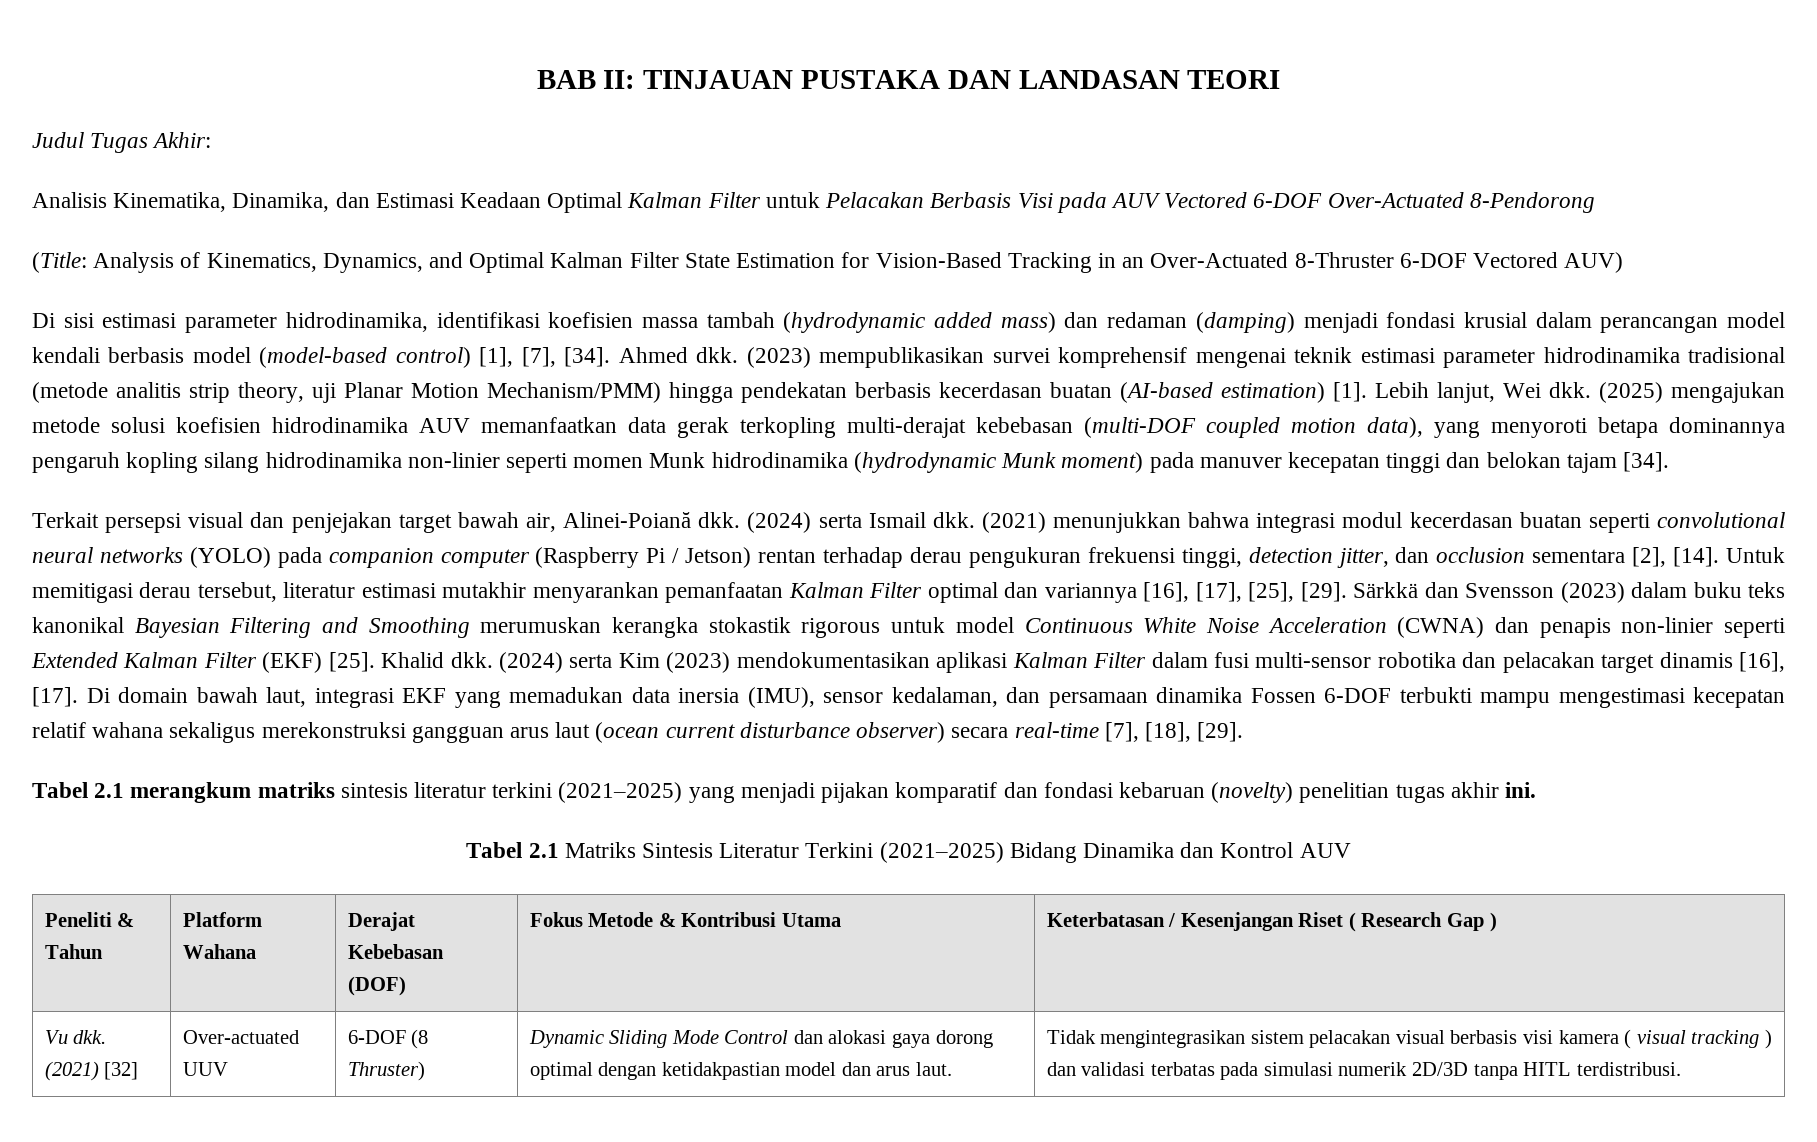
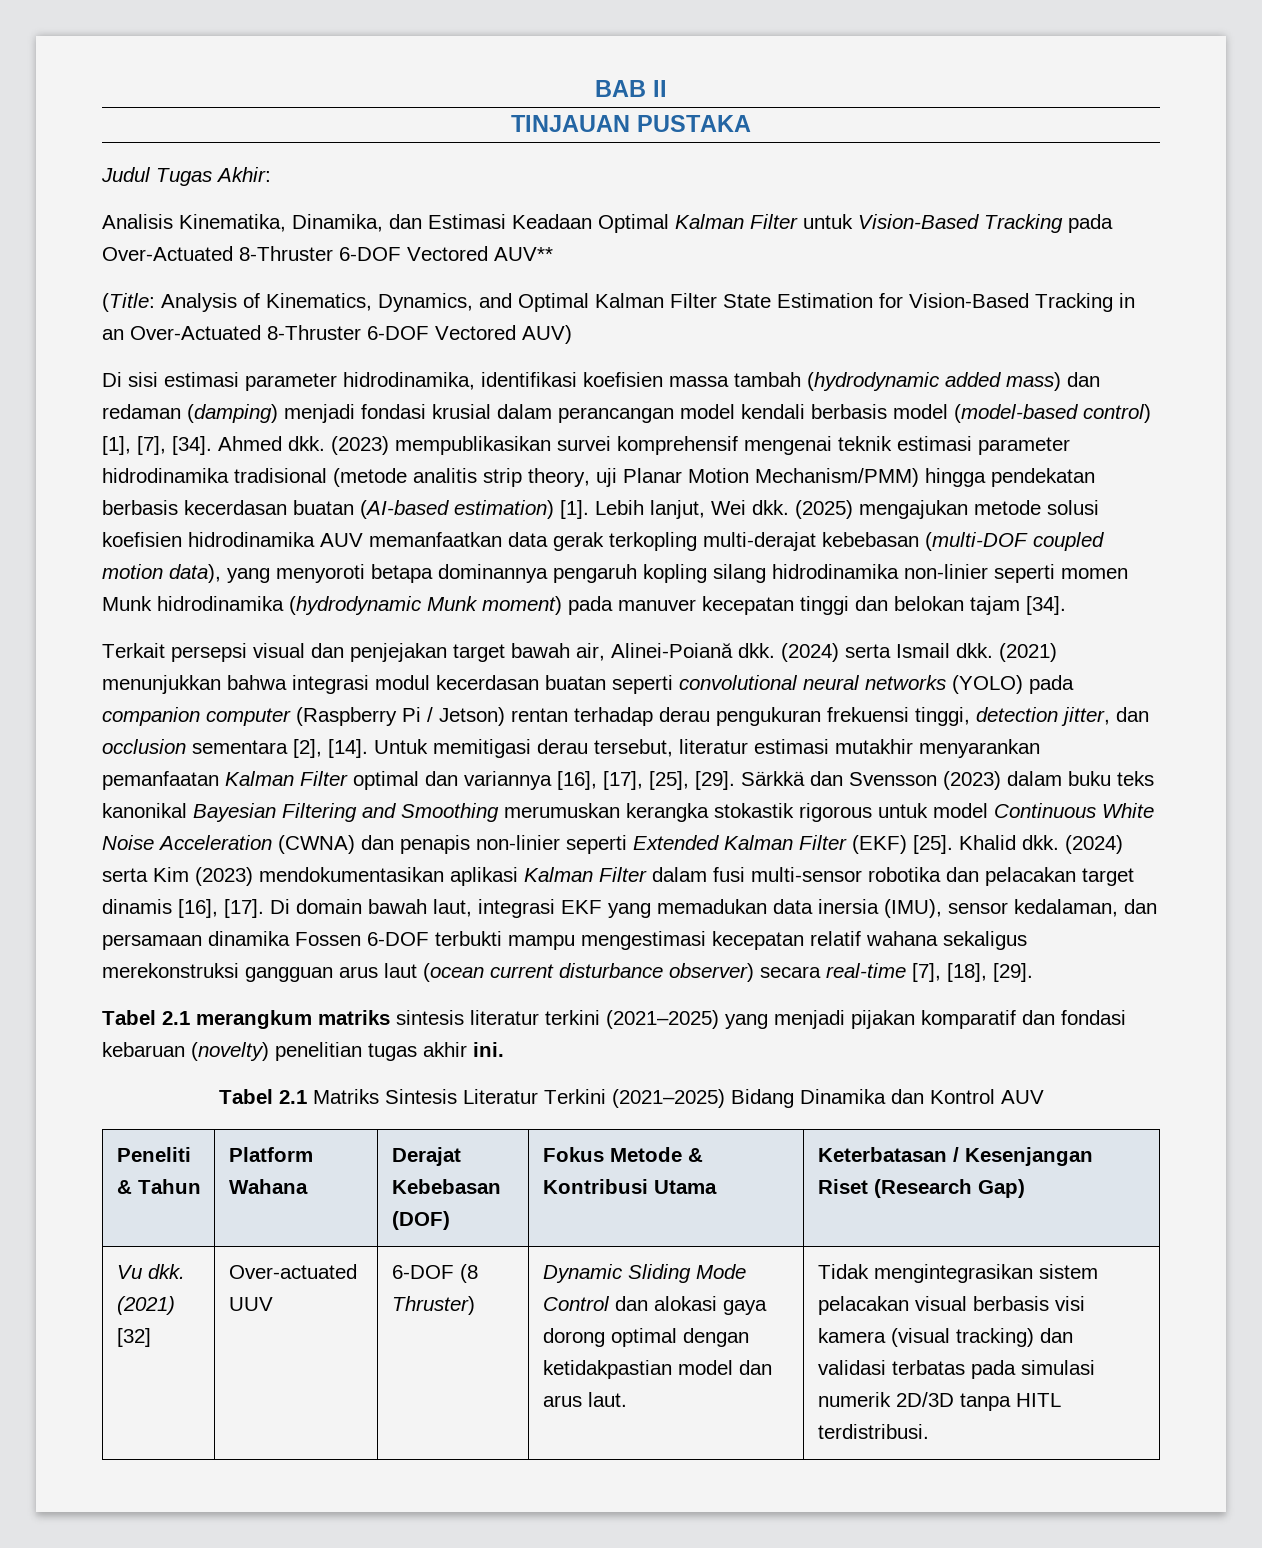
[603,70,636,89] II: -> [653,80,667,97] II //
[947,70,1281,89] DAN LANDASAN TEORI -> (751, 123) none
[825,192,1595,213] Pelacakan Berbasis Visi pada AUV Vectored 6-DOF Over-Actuated 8-Pendorong -> [858,214,1113,233] [102,246,553,261] Vision-Based Tracking pada Over-Actuated 8-Thruster 6-DOF Vectored AUV**
[1348,912,1497,932] ( Research Gap ) -> [873,1179,1025,1198] (Research Gap)
[1624,1029,1772,1049] ( visual tracking ) -> [890,1328,1034,1347] (visual tracking)

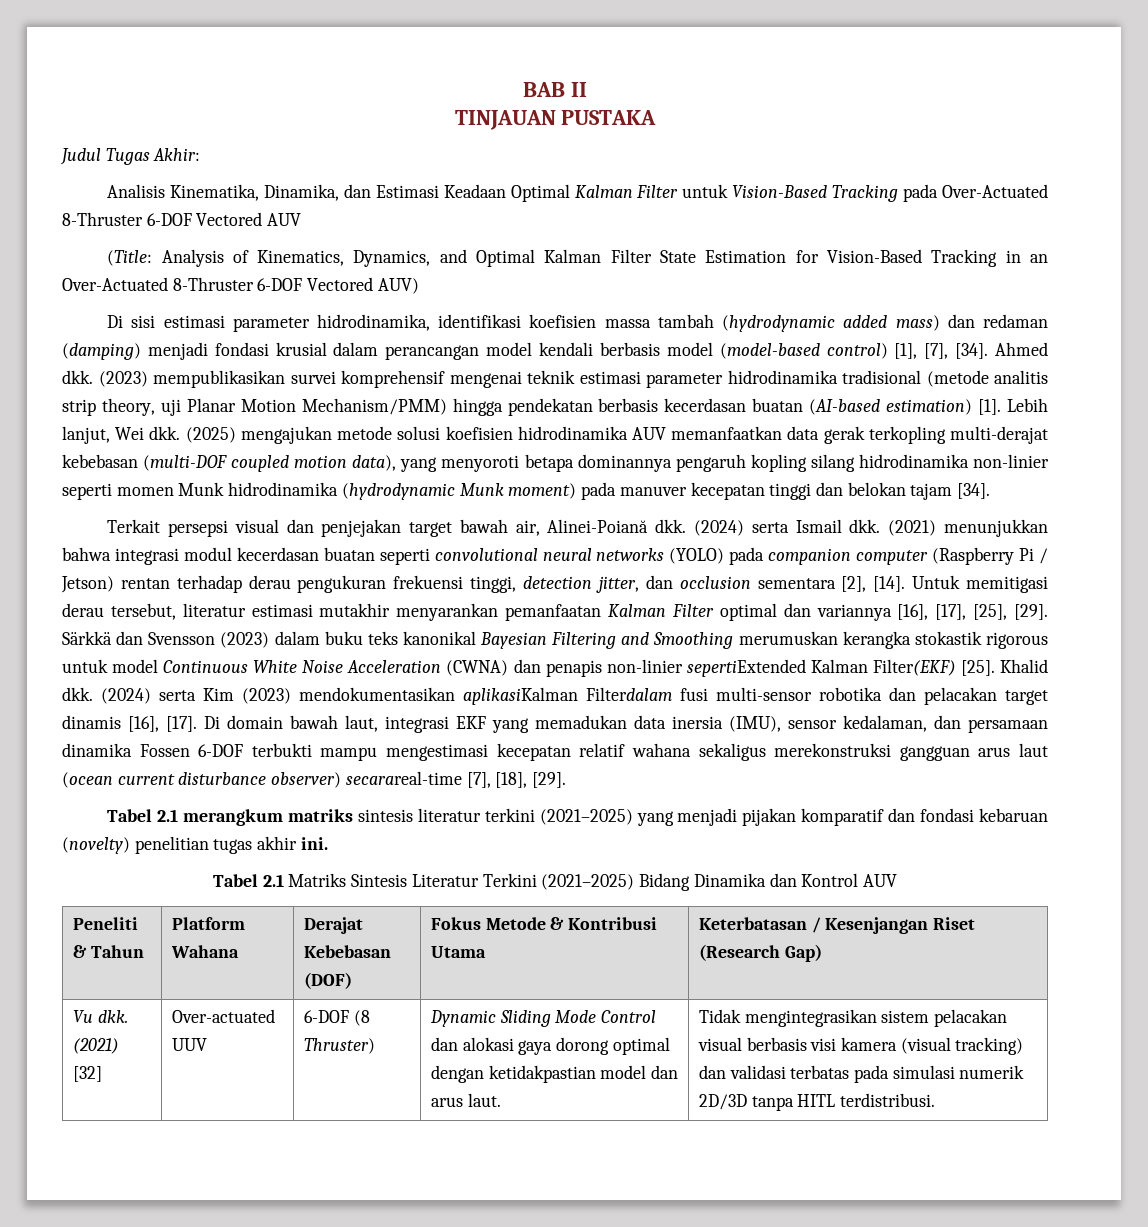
[494,247,553,261] AUV** -> [267,213,302,226] AUV
[566,835,907,854] seperti Extended Kalman Filter (EKF) -> [686,659,956,677] sepertiExtended Kalman Filter(EKF)
[450,867,707,886] aplikasi Kalman Filter dalam -> [463,687,672,705] aplikasiKalman Filterdalam
[760,963,906,978] secara real-time -> [345,771,462,785] secarareal-time

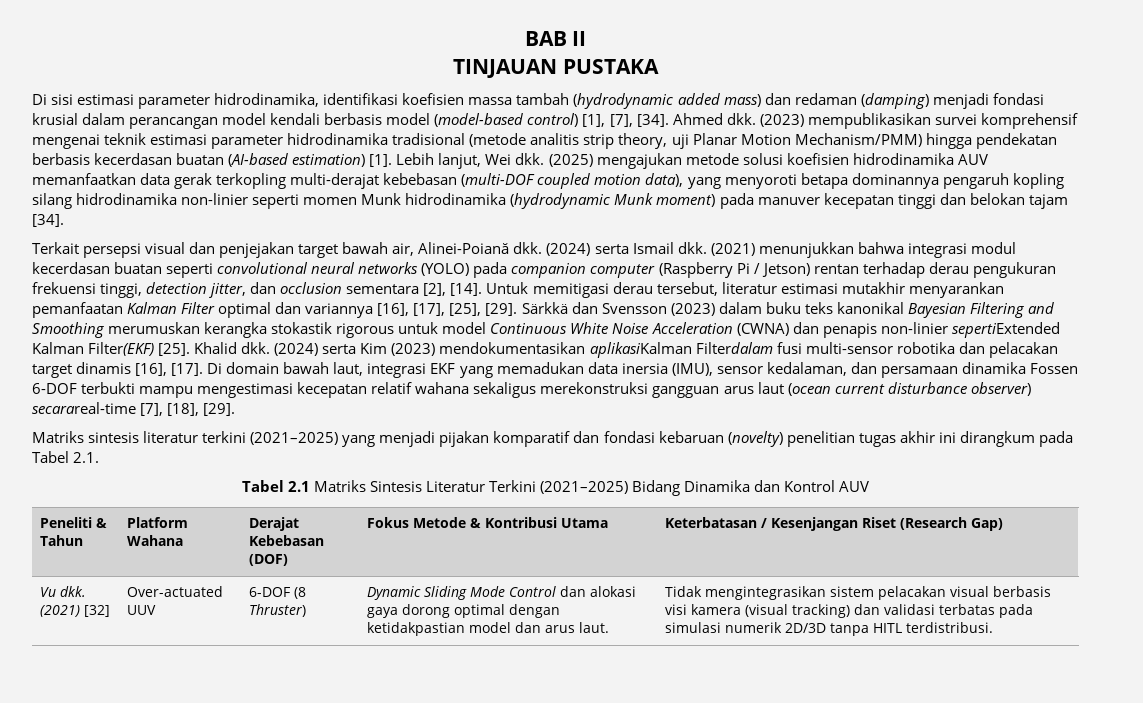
[60,148,201,165] [107,184,1049,202] [62,212,302,226] [107,249,1049,267] [62,277,419,294] // Judul Tugas Akhir: // Analisis Kinematika, Dinamika, dan Estimasi Keadaan Optimal Kalman Filter untuk Vision-Based Tracking pada Over-Actuated 8-Thruster 6-DOF Vectored AUV // (Title: Analysis of Kinematics, Dynamics, and Optimal Kalman Filter State Estimation for Vision-Based Tracking in an Over-Actuated 8-Thruster 6-DOF Vectored AUV) -> (659, 66) none
[107,809,353,826] Tabel 2.1 merangkum matriks -> [32,431,84,443] Matriks
[300,837,328,850] ini. -> [938,431,1073,447] [32,451,100,463] ini dirangkum pada Tabel 2.1.

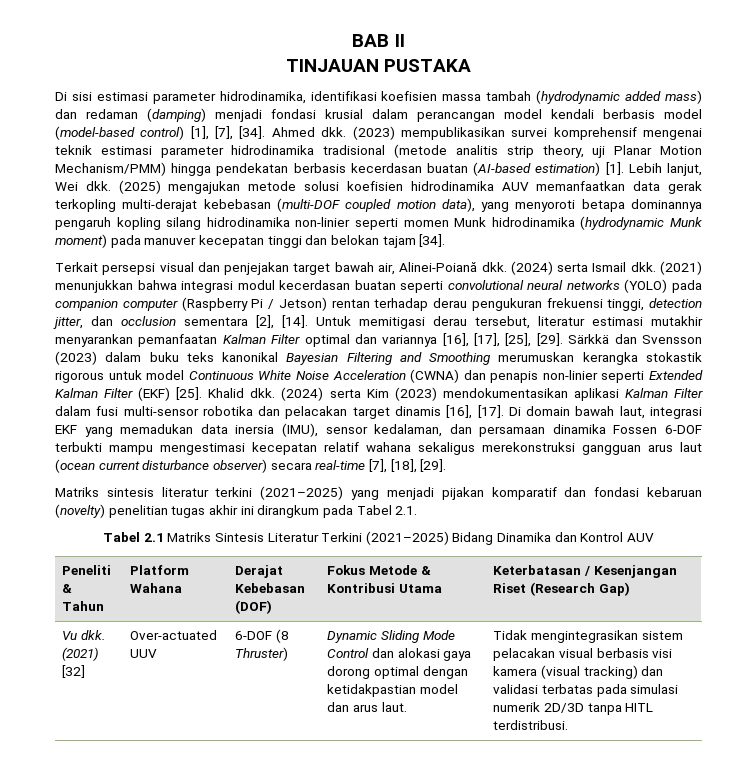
[951,322,1060,338] [32,342,155,356] sepertiExtended Kalman Filter(EKF) -> [601,370,703,383] [55,387,171,401] seperti Extended Kalman Filter (EKF)
[589,342,773,358] aplikasiKalman Filterdalam -> [573,388,704,401] [55,406,91,416] aplikasi Kalman Filter dalam
[32,402,136,414] secarareal-time -> [270,460,366,470] secara real-time

